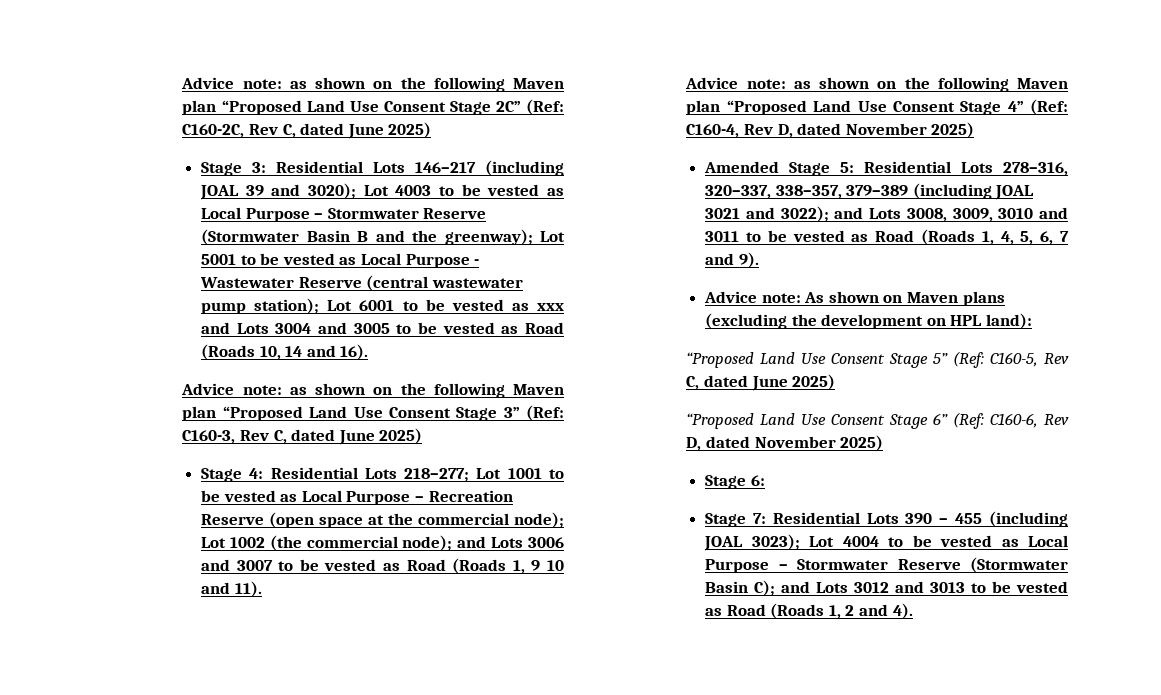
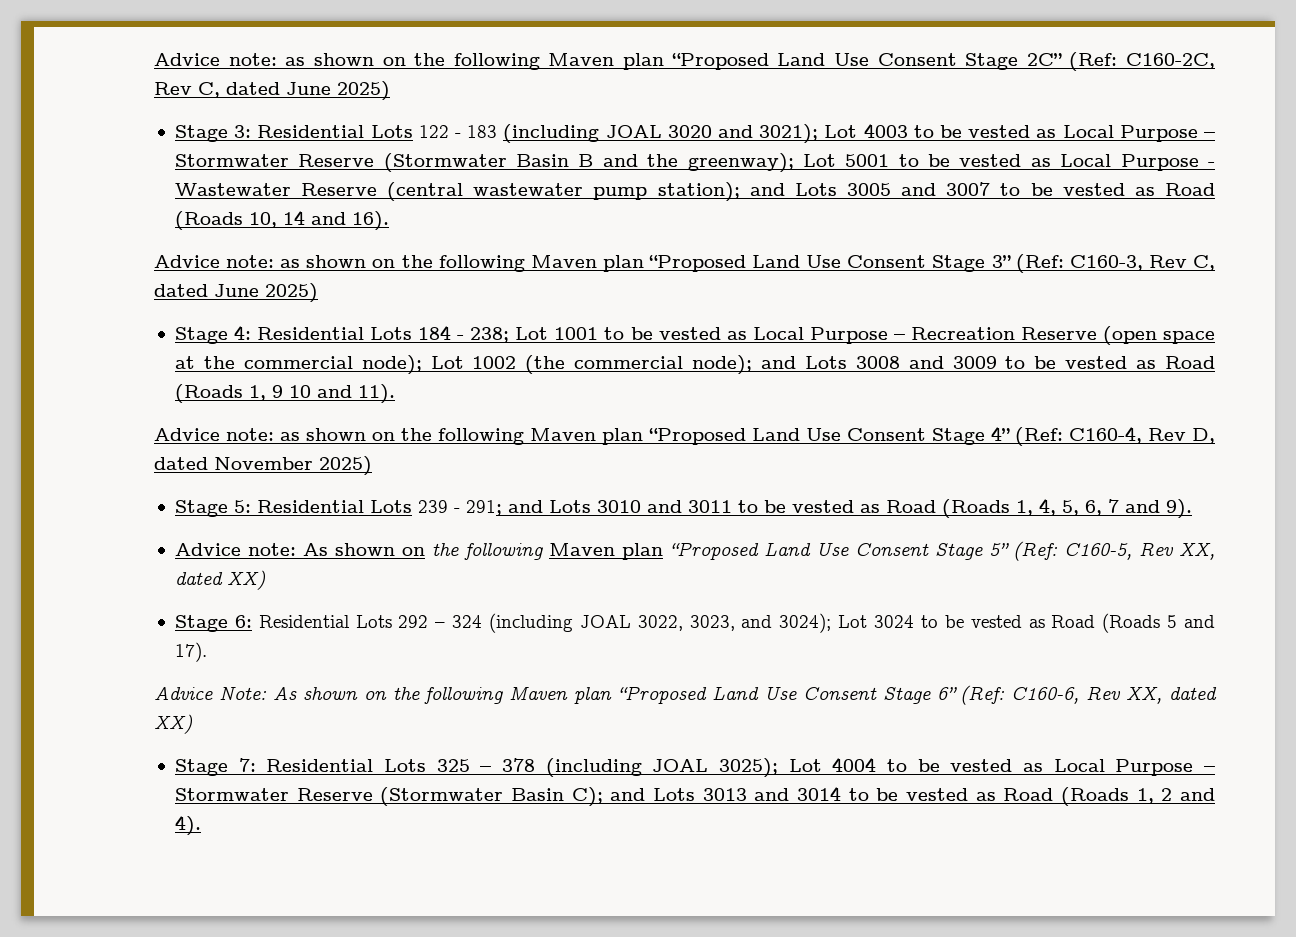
[415,160,564,176] [200,183,357,200] 146–217 (including JOAL 39 and 3020); -> [418,124,819,144] 122 - 183 (including JOAL 3020 and 3021);
[327,299,564,311] [201,322,390,334] Lot 6001 to be vested as xxx and Lots 3004 and 3005 -> [749,182,991,196] and Lots 3005 and 3007
[404,468,470,482] 218–277; -> [418,325,510,343] 184 - 238;
[527,537,564,548] [201,559,273,571] 3006 and 3007 -> [855,356,997,369] 3008 and 3009
[704,161,780,173] Amended -> (373, 466) none
[1003,162,1068,176] [705,183,1035,200] [705,206,993,222] 278–316, 320–337, 338–357, 379–389 (including JOAL 3021 and 3022); and Lots 3008, 3009, -> [417,500,591,516] 239 - 291; and Lots
[907,291,1005,306] [705,313,1033,329] Maven plans (excluding the development on HPL land): // -> [431,543,663,560] the following Maven plan
[686,374,836,391] C, dated June 2025) // -> [1178,542,1215,560] [174,570,266,590] [174,613,1215,633] [174,642,207,662] [154,686,613,704] XX, dated XX) // Stage 6: Residential Lots 292 – 324 (including JOAL 3022, 3023, and 3024); Lot 3024 to be vested as Road (Roads 5 and 17). // Advice Note: As shown on the following Maven plan
[686,435,884,451] [705,475,765,489] D, dated November 2025) // Stage 6: -> [1126,686,1218,704] [154,714,194,734] XX, dated XX)
[905,511,1068,527] [704,534,800,551] 390 – 455 (including JOAL 3023); -> [436,758,778,778] 325 – 378 (including JOAL 3025);
[854,581,966,593] 3012 and 3013 -> [702,786,841,801] 3013 and 3014

